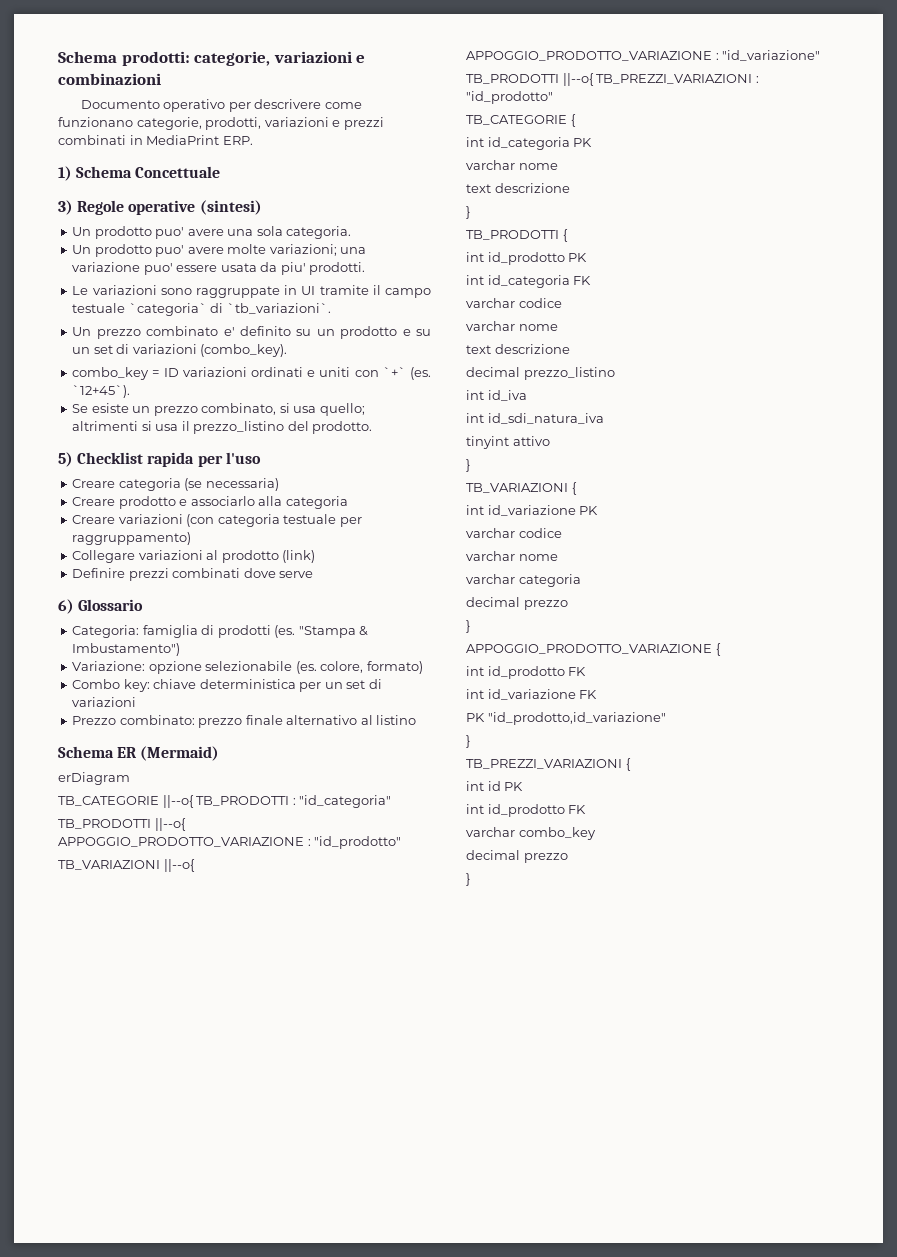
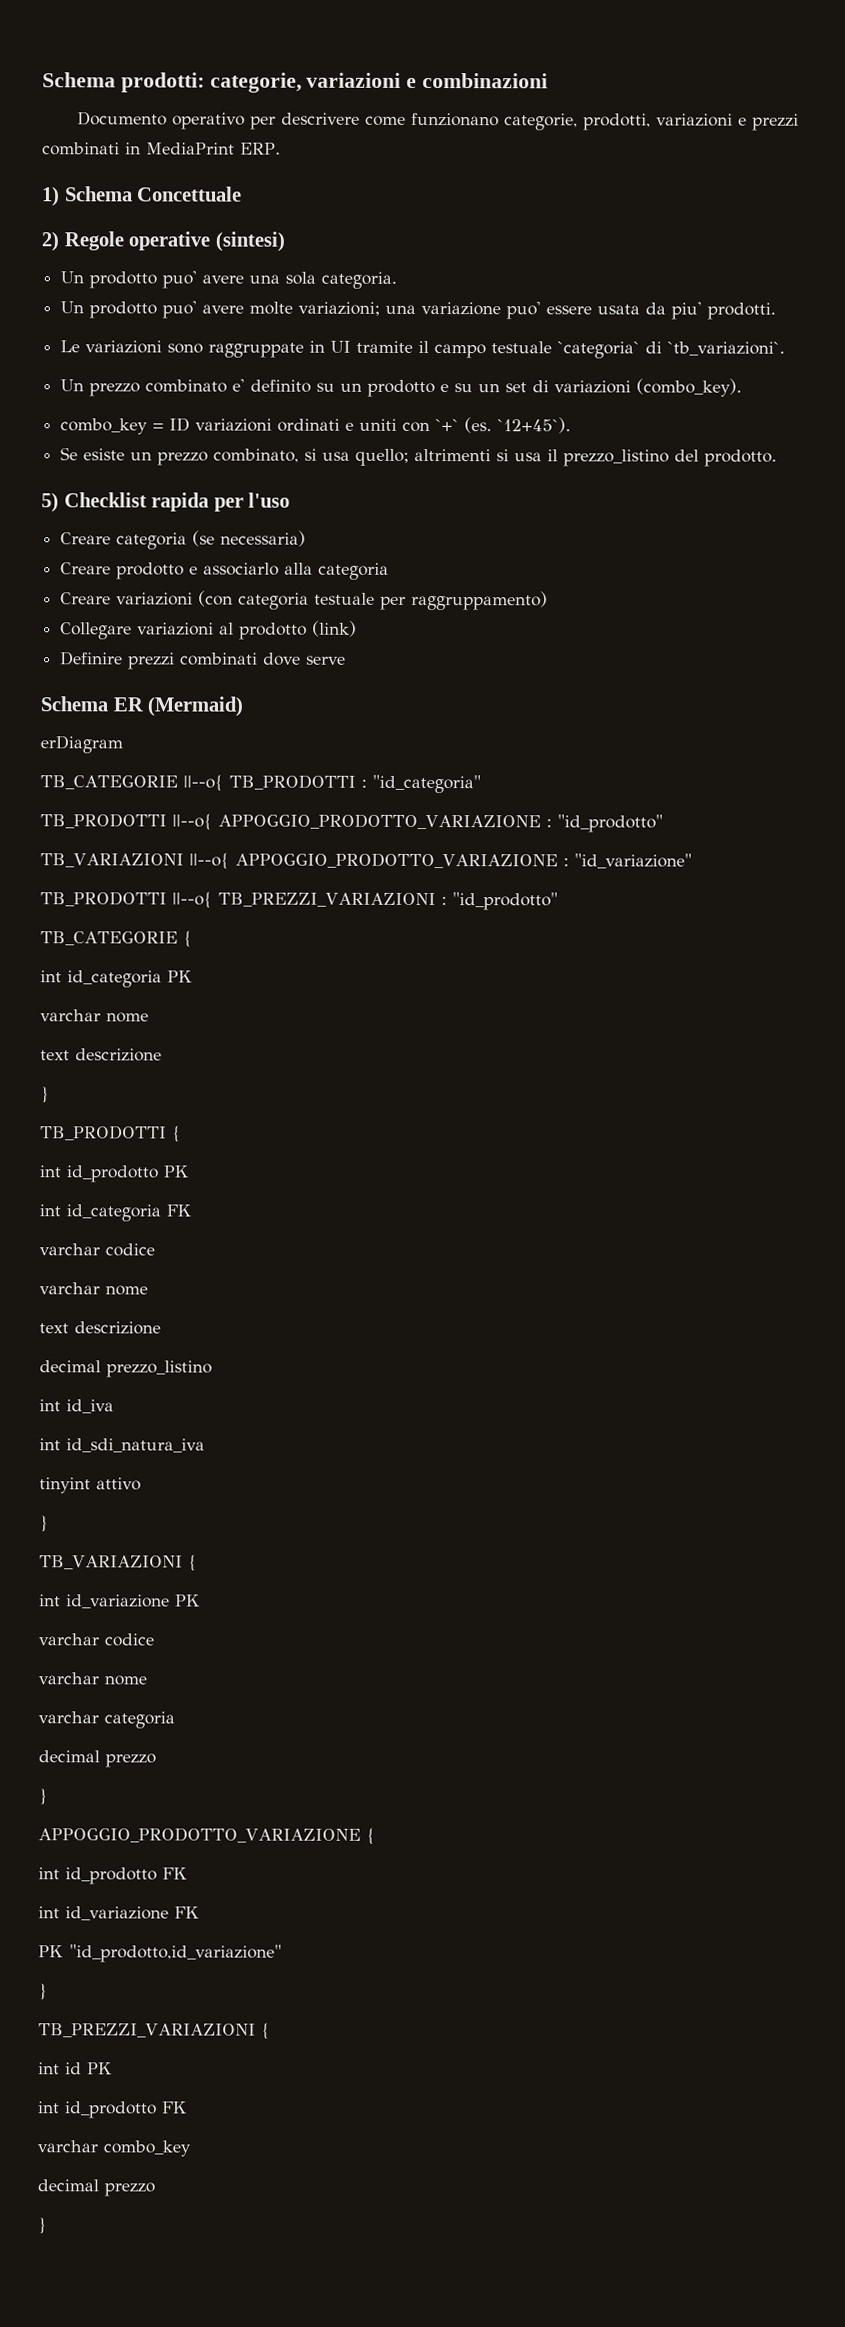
[58,200,73,215] 3) -> [41,231,59,252] 2)
[58,599,144,614] [72,625,369,638] [72,643,181,656] [72,661,423,674] [72,679,382,692] [72,697,137,707] [72,715,417,728] // 6) Glossario // Categoria: famiglia di prodotti (es. "Stampa & Imbustamento") // Variazione: opzione selezionabile (es. colore, formato) // Combo key: chiave deterministica per un set di variazioni // Prezzo combinato: prezzo finale alternativo al listino -> (347, 660) none

